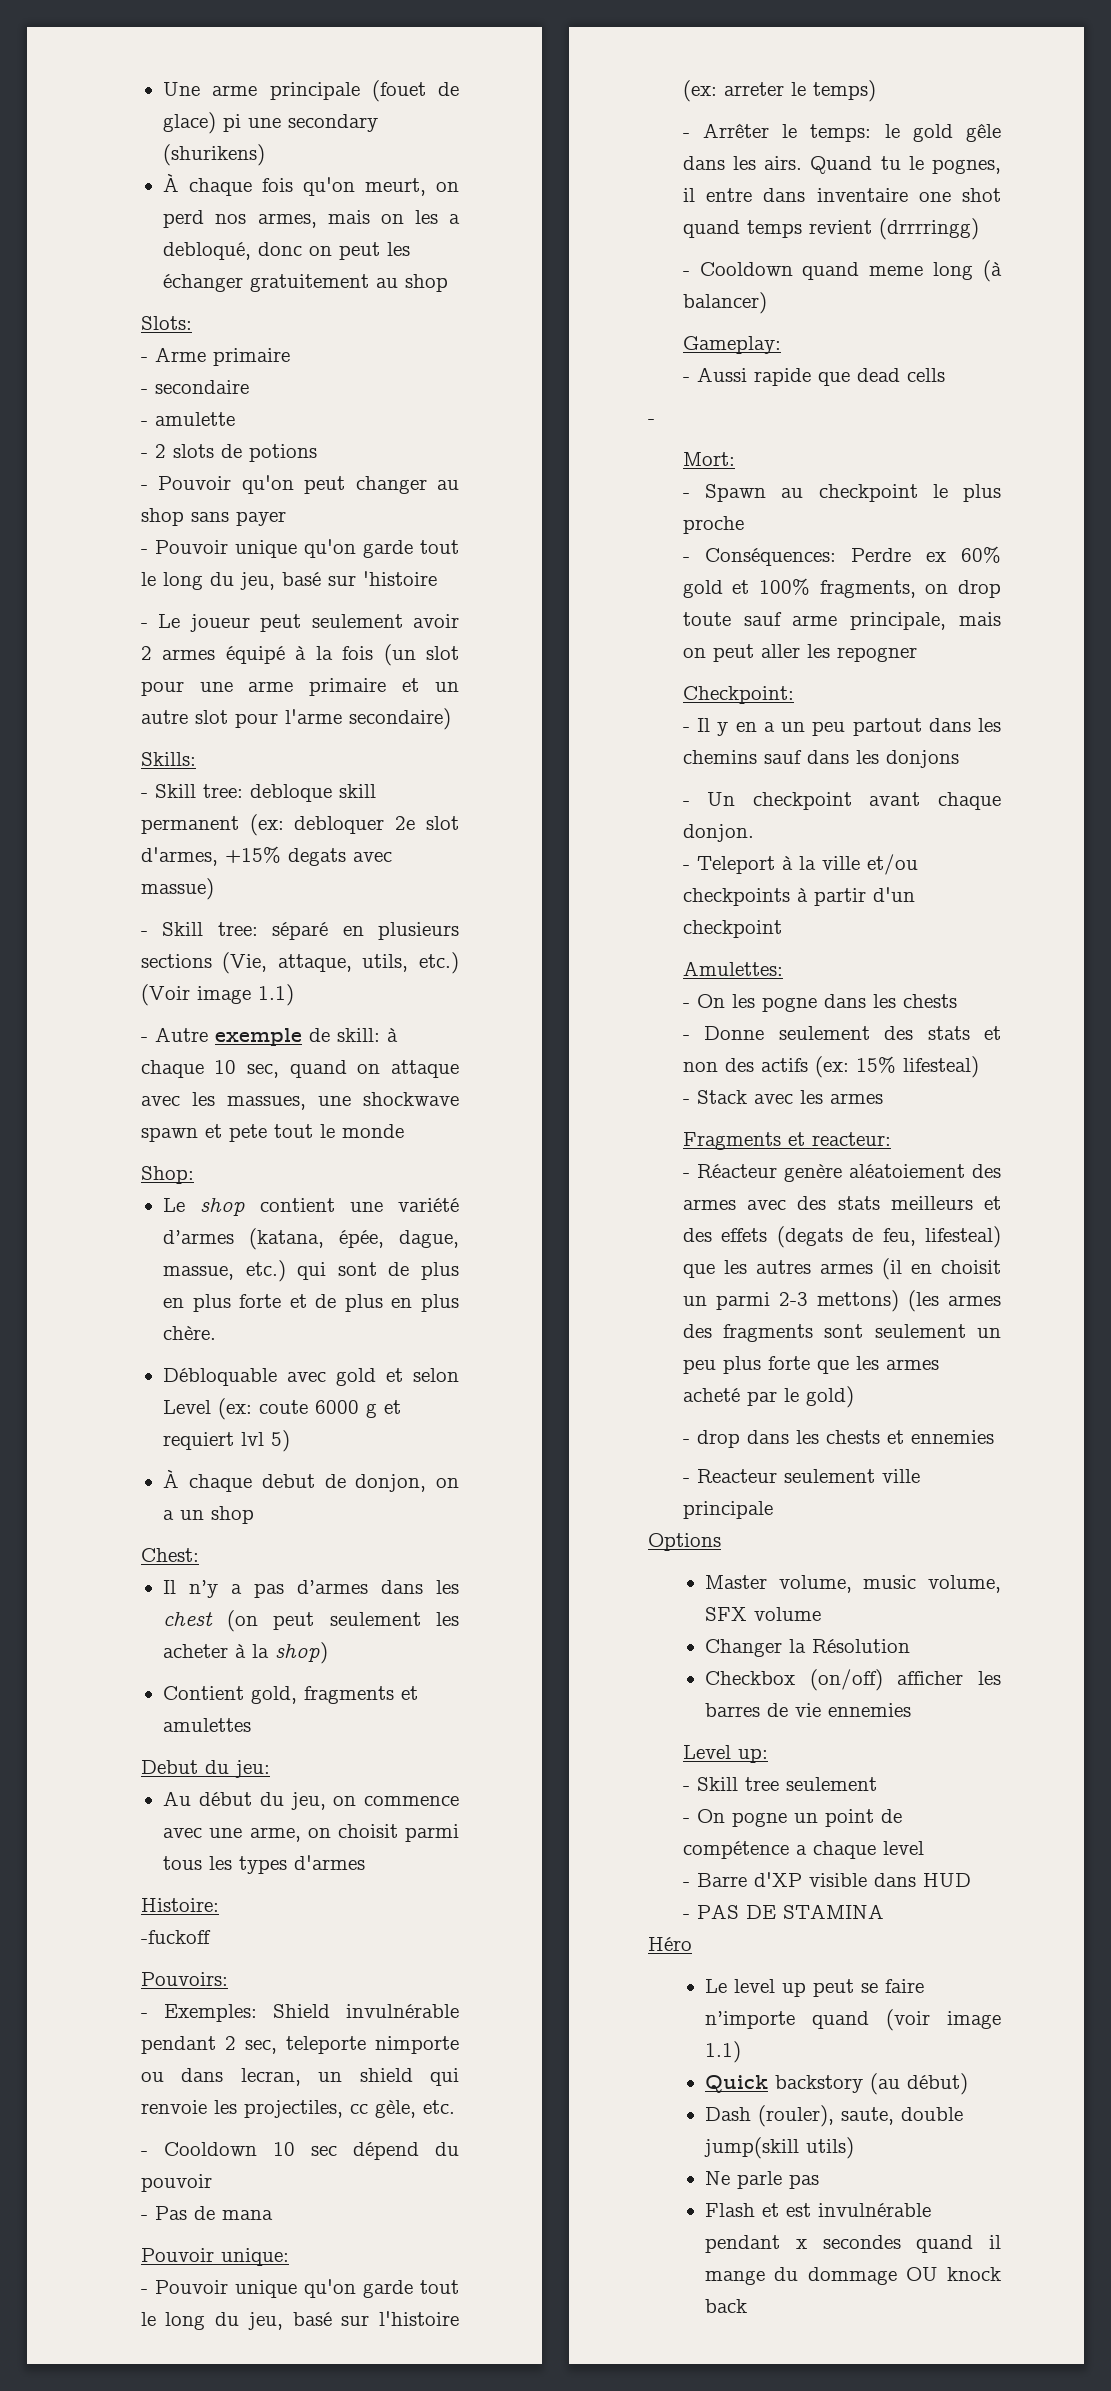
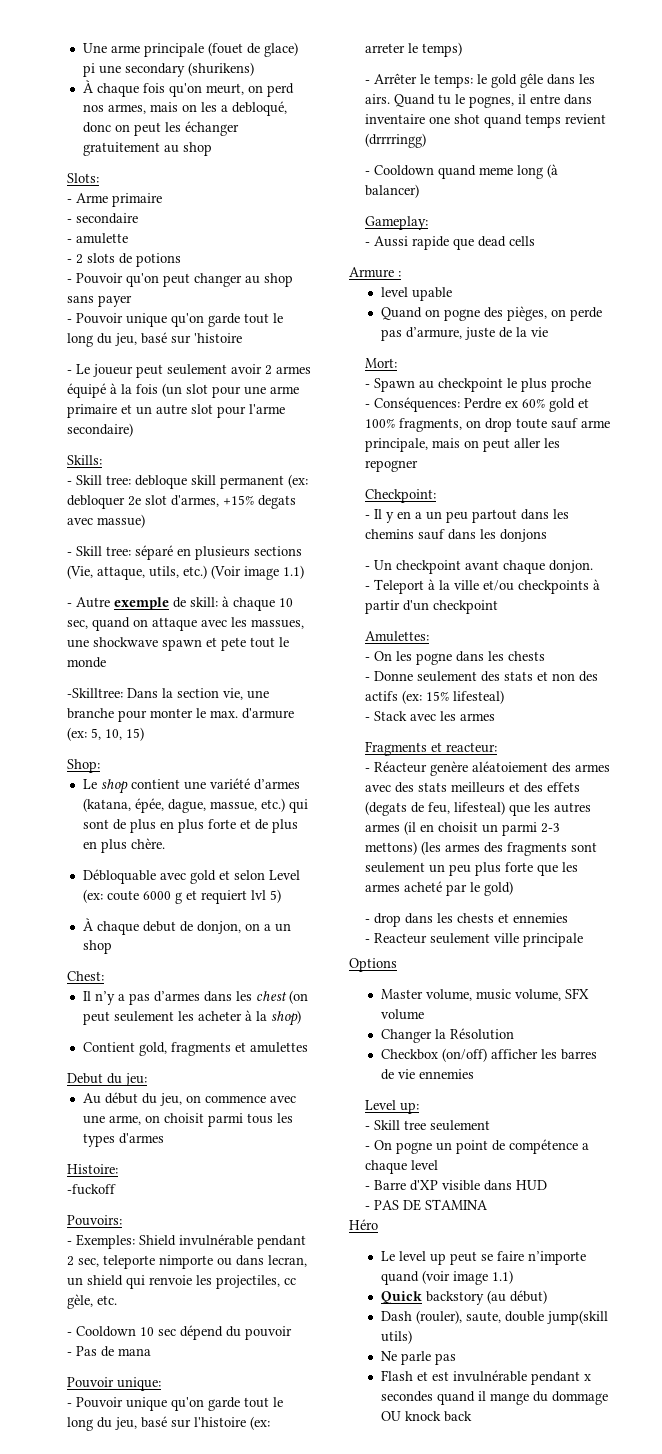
(404, 1131) none -> [67,688,270,700] [67,708,295,722] [67,727,145,741] // -Skilltree: Dans la section vie, une branche pour monter le max. d'armure (ex: 5, 10, 15)
[648,419,655,424] - -> [349,267,401,278] [381,287,453,301] [381,306,603,321] [381,327,549,341] Armure : // level upable // Quand on pogne des pièges, on perde pas d’armure, juste de la vie

